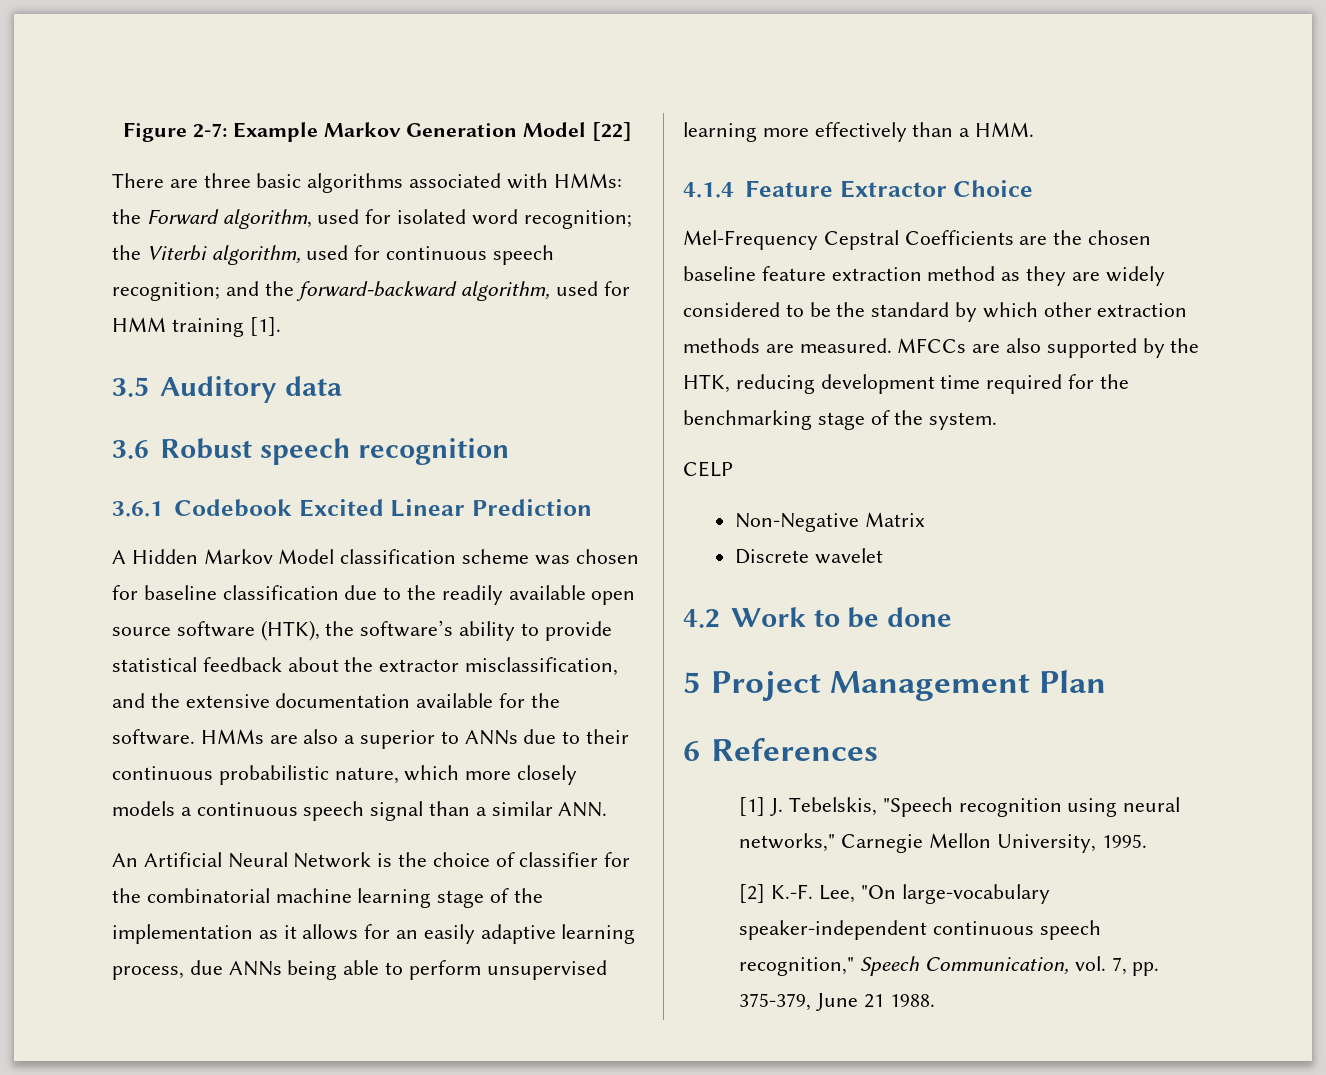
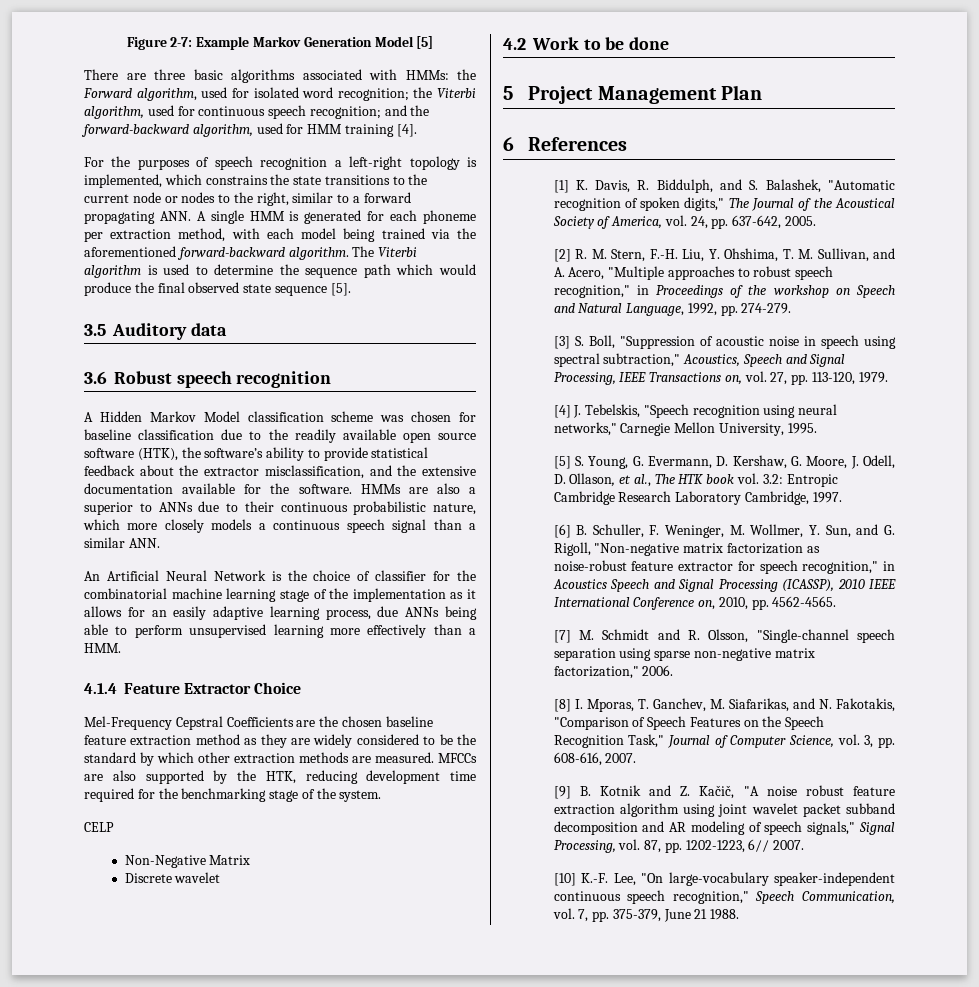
[591,122,632,141] [22] -> [416,36,434,49] [5]
[249,317,281,336] [1]. -> [396,124,417,137] [84,156,478,170] [84,174,428,188] [84,192,411,206] [84,210,477,224] [84,228,477,242] [84,246,418,260] [84,264,476,278] [84,282,351,296] [4]. // For the purposes of speech recognition a left-right topology is implemented, which constrains the state transitions to the current node or nodes to the right, similar to a forward propagating ANN. A single HMM is generated for each phoneme per extraction method, with each model being trained via the aforementioned forward-backward algorithm. The Viterbi algorithm is used to determine the sequence path which would produce the final observed state sequence [5].
[112,499,592,517] // 3.6.1 Codebook Excited Linear Prediction -> (332, 379) none
(766, 806) none -> [575,179,895,193] [553,197,895,211] [552,215,816,229] [553,248,895,262] [553,266,834,280] [553,285,895,298] [553,303,792,316] [553,335,896,349] [553,353,846,367] [553,371,888,385] [553,405,571,418] K. Davis, R. Biddulph, and S. Balashek, "Automatic recognition of spoken digits," The Journal of the Acoustical Society of America, vol. 24, pp. 637-642, 2005. // [2] R. M. Stern, F.-H. Liu, Y. Ohshima, T. M. Sullivan, and A. Acero, "Multiple approaches to robust speech recognition," in Proceedings of the workshop on Speech and Natural Language, 1992, pp. 274-279. // [3] S. Boll, "Suppression of acoustic noise in speech using spectral subtraction," Acoustics, Speech and Signal Processing, IEEE Transactions on, vol. 27, pp. 113-120, 1979. // [4]
[739,884,766,903] [2] -> [553,455,895,469] [553,473,838,487] [553,491,842,505] [553,524,895,538] [553,542,820,556] [553,560,895,574] [552,579,896,592] [553,596,837,610] [553,629,895,643] [553,648,815,661] [553,665,674,679] [553,698,895,712] [553,716,825,730] [553,734,895,748] [553,752,637,766] [553,785,895,799] [553,803,895,817] [553,821,895,835] [553,839,805,853] [553,873,576,886] [5] S. Young, G. Evermann, D. Kershaw, G. Moore, J. Odell, D. Ollason, et al., The HTK book vol. 3.2: Entropic Cambridge Research Laboratory Cambridge, 1997. // [6] B. Schuller, F. Weninger, M. Wollmer, Y. Sun, and G. Rigoll, "Non-negative matrix factorization as noise-robust feature extractor for speech recognition," in Acoustics Speech and Signal Processing (ICASSP), 2010 IEEE International Conference on, 2010, pp. 4562-4565. // [7] M. Schmidt and R. Olsson, "Single-channel speech separation using sparse non-negative matrix factorization," 2006. // [8] I. Mporas, T. Ganchev, M. Siafarikas, and N. Fakotakis, "Comparison of Speech Features on the Speech Recognition Task," Journal of Computer Science, vol. 3, pp. 608-616, 2007. // [9] B. Kotnik and Z. Kačič, "A noise robust feature extraction algorithm using joint wavelet packet subband decomposition and AR modeling of speech signals," Signal Processing, vol. 87, pp. 1202-1223, 6// 2007. // [10]

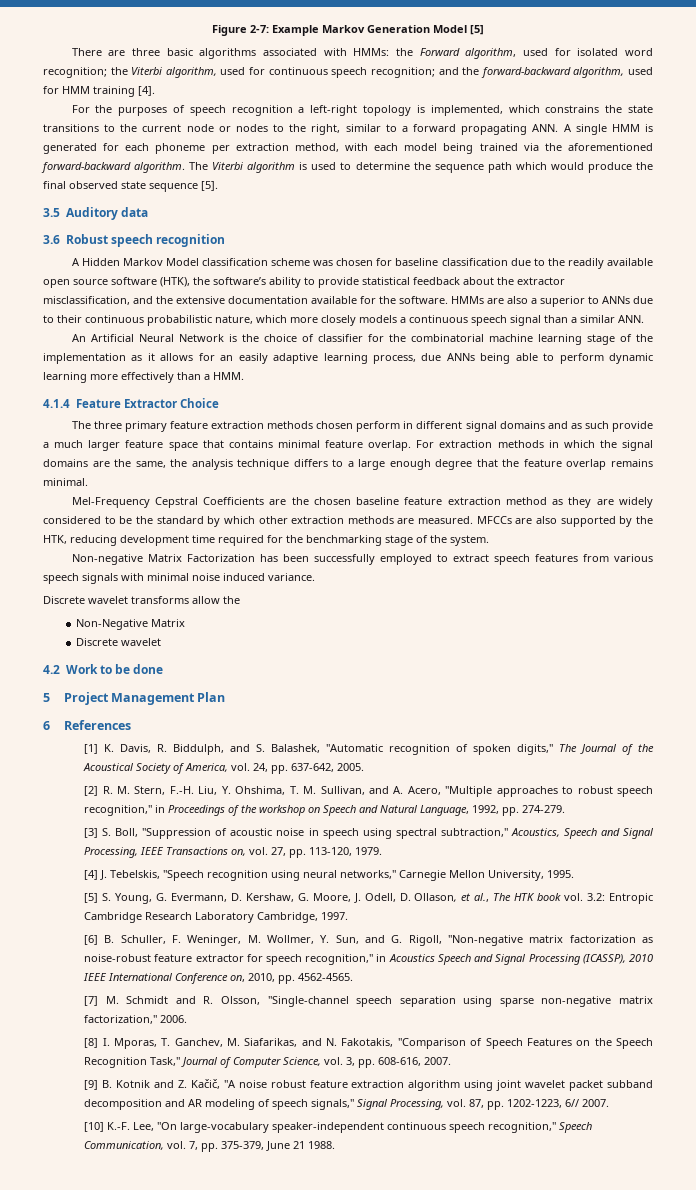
[189,624,267,638] unsupervised -> [609,353,653,364] dynamic
(302, 688) none -> [71,421,654,432] [43,440,653,451] [43,459,653,470] [43,478,88,486] // The three primary feature extraction methods chosen perform in different signal domains and as such provide a much larger feature space that contains minimal feature overlap. For extraction methods in which the signal domains are the same, the analysis technique differs to a large enough degree that the feature overlap remains minimal.
[84,822,114,832] CELP -> [71,554,653,565] [43,573,315,584] [43,596,240,604] Non-negative Matrix Factorization has been successfully employed to extract speech features from various speech signals with minimal noise induced variance. // Discrete wavelet transforms allow the

